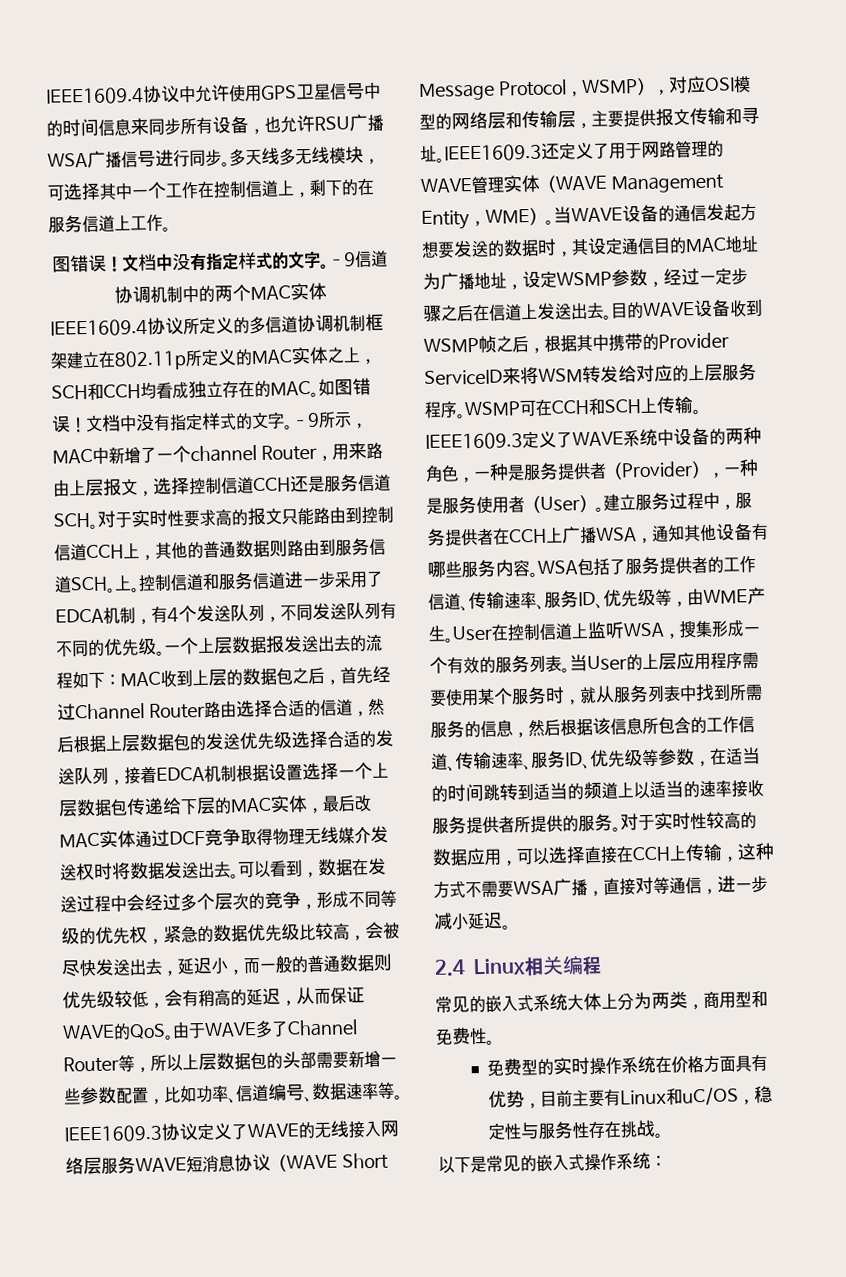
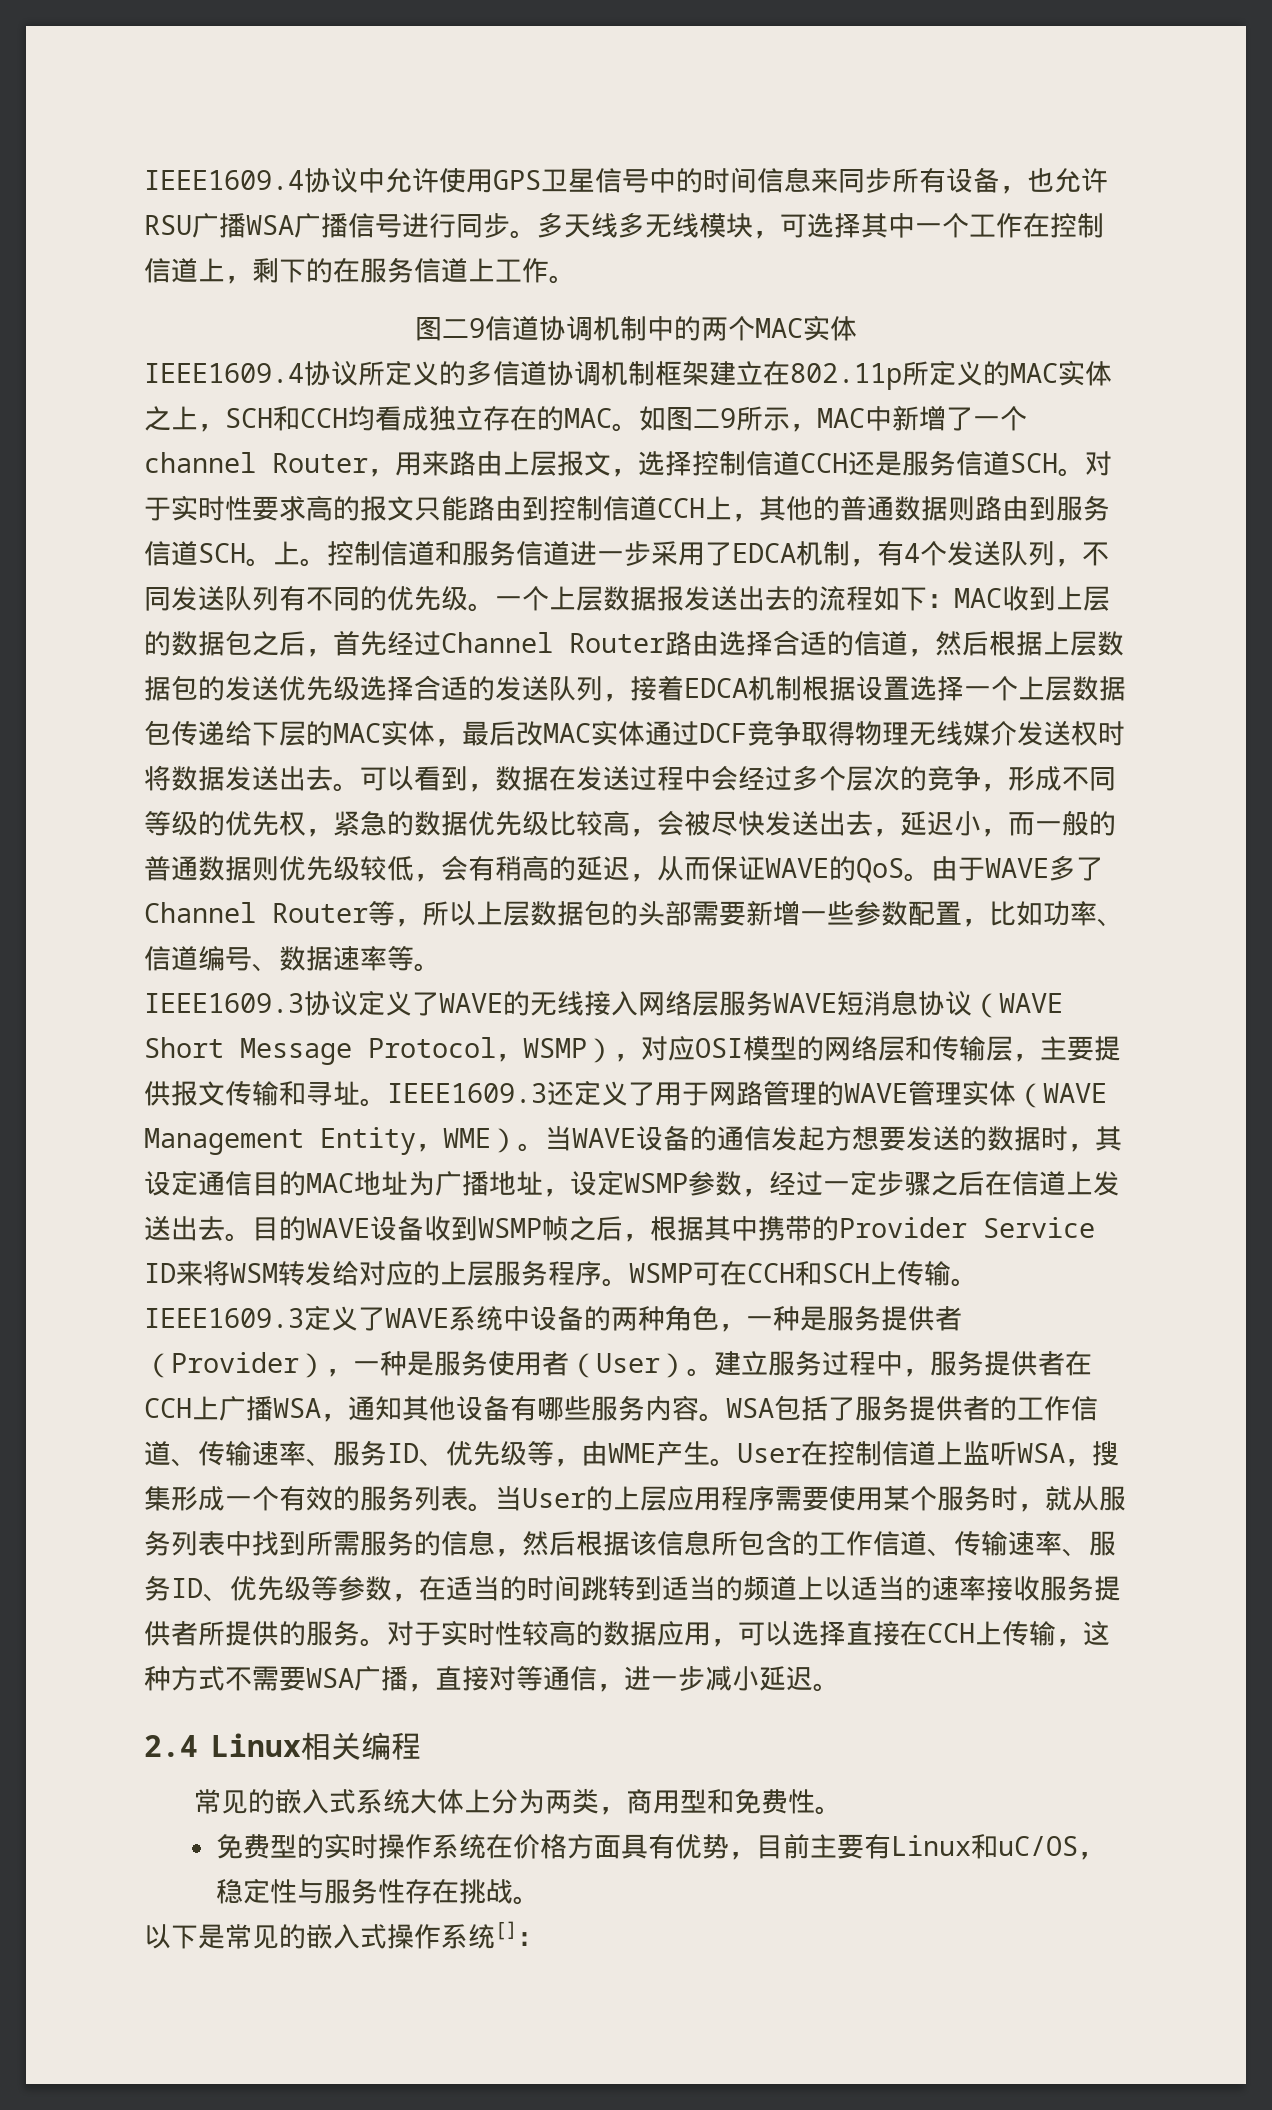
[70,250,356,273] 错误！文档中没有指定样式的文字。–9 -> [442,318,485,338] 二9
[351,377,371,396] [51,411,320,433] 错误！文档中没有指定样式的文字。–9 -> [693,408,736,428] 二9
[424,369,503,385] ServiceID -> [983,1217,1095,1238] [144,1263,176,1283] Service ID
(651, 1160) none -> [495,1921,517,1940] []

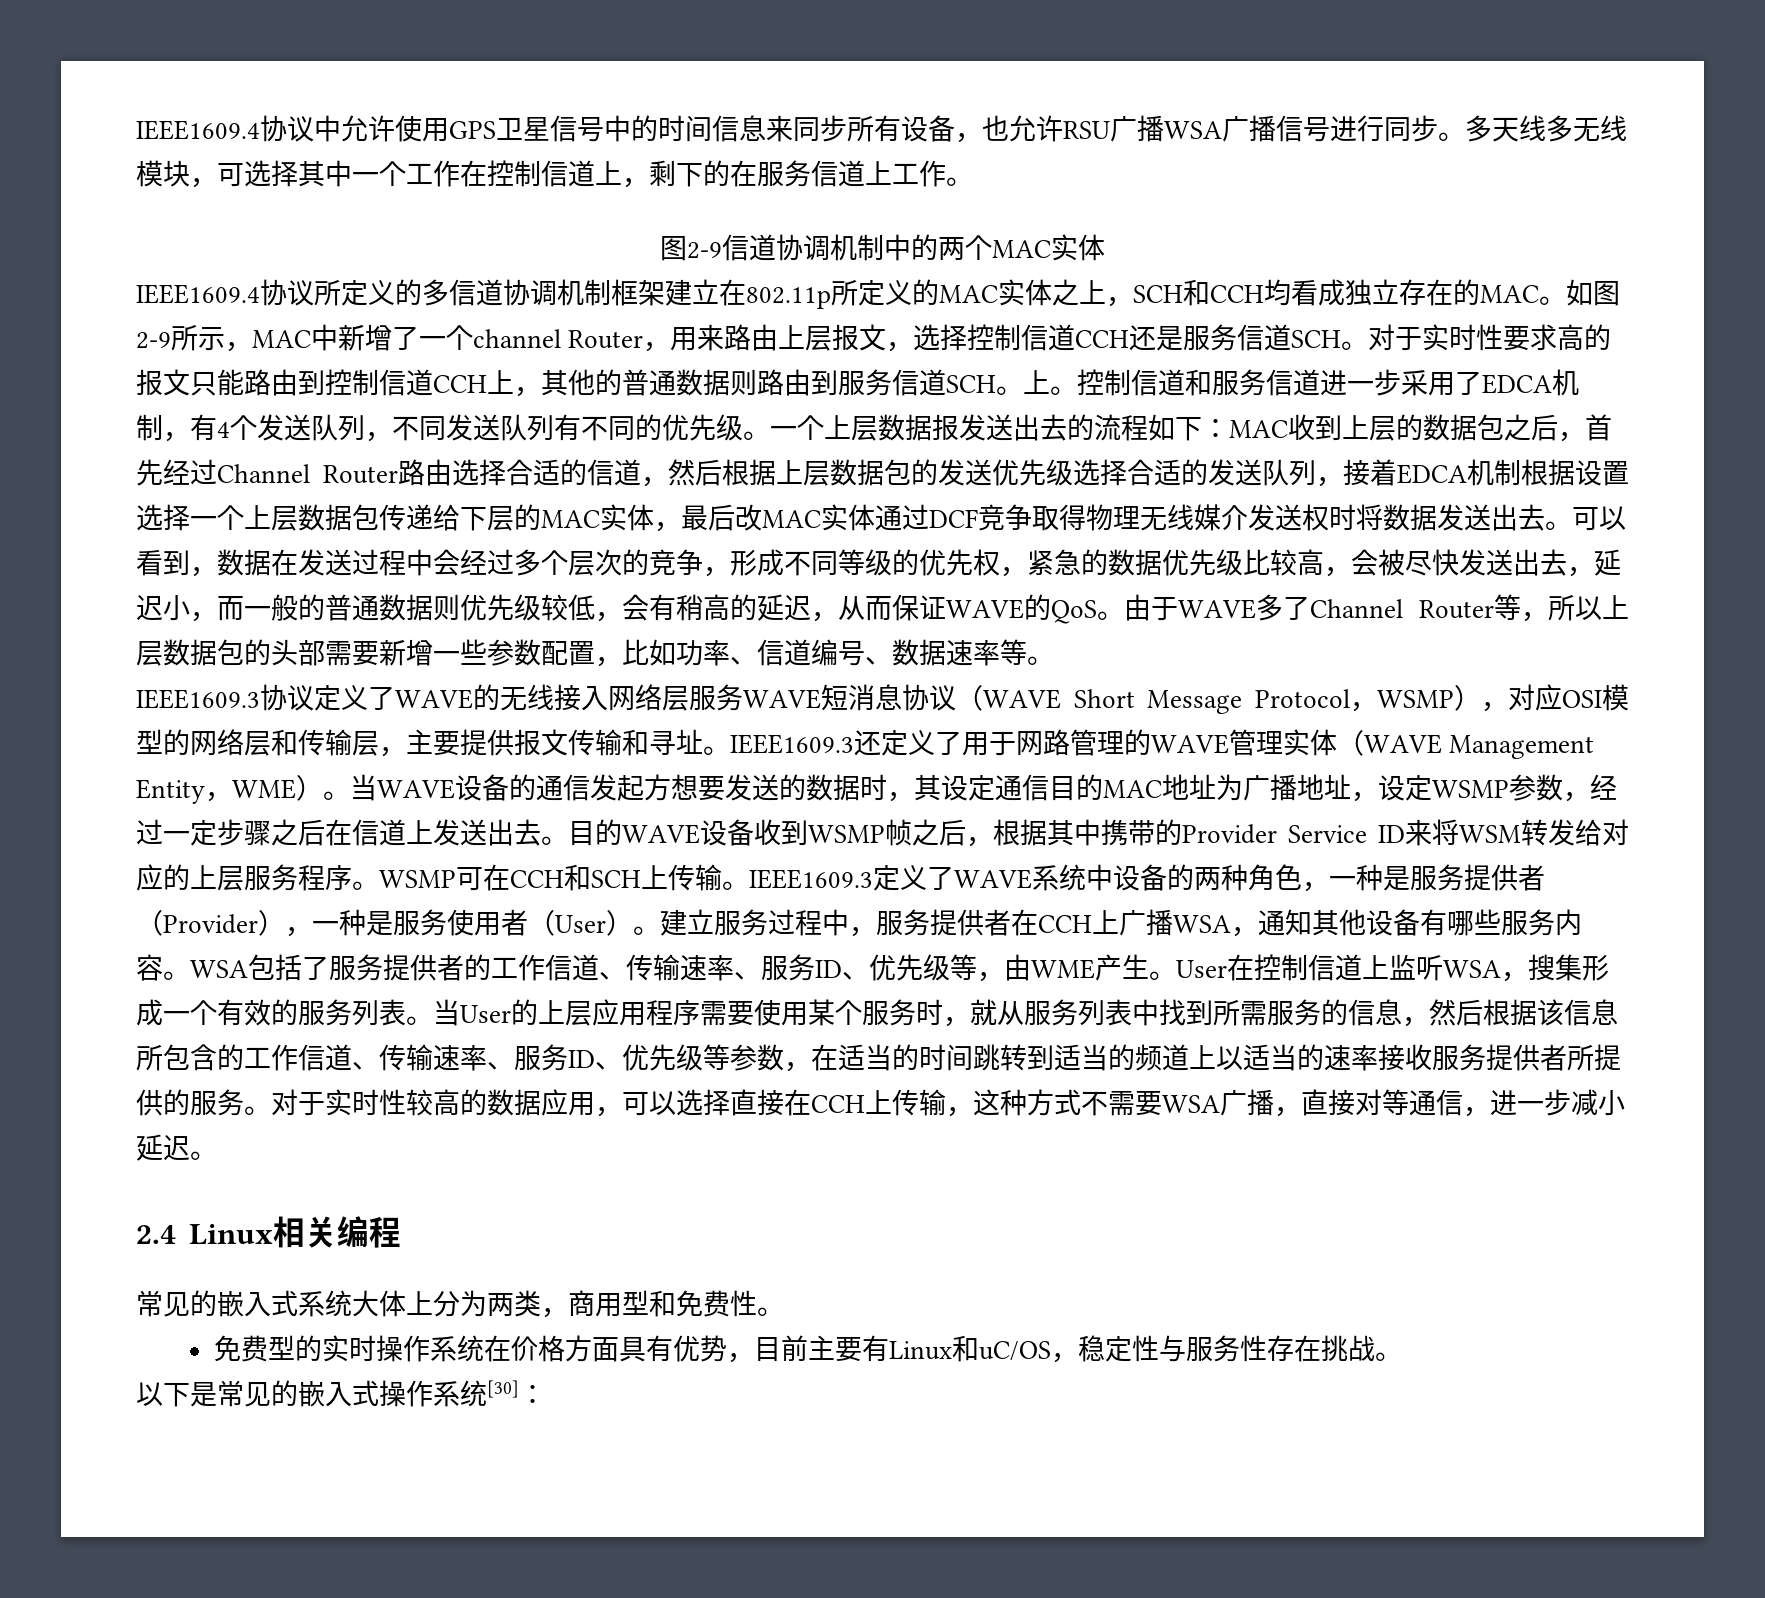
[442,318,485,338] 二9 -> [687,242,722,259] 2-9
[693,408,736,428] 二9 -> [136,332,171,349] 2-9
[495,1921,517,1940] [] -> [487,1380,519,1398] [30]

